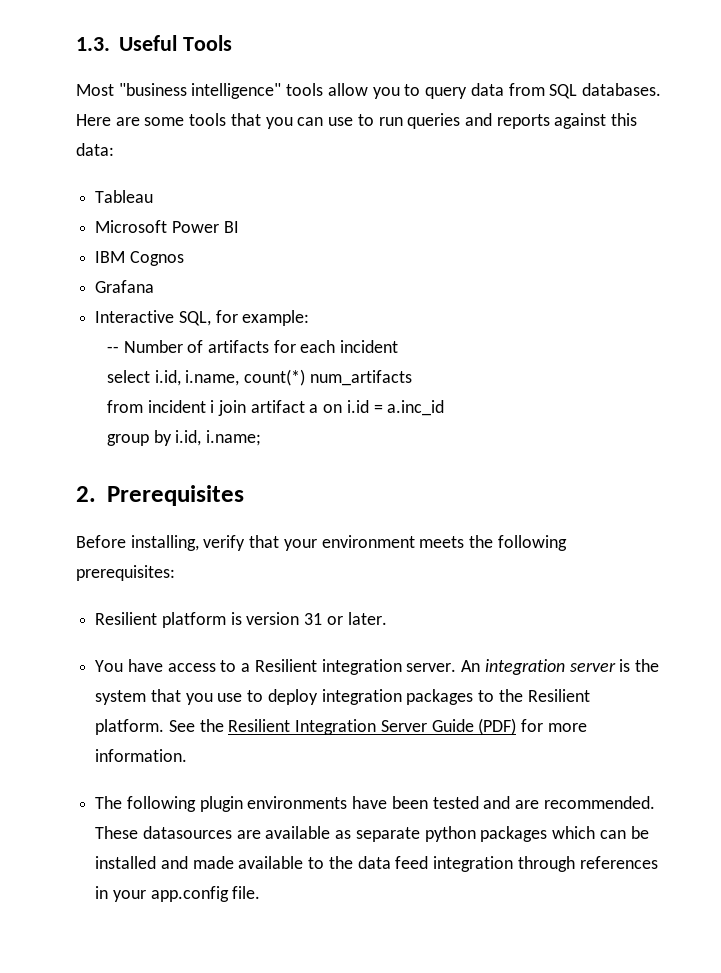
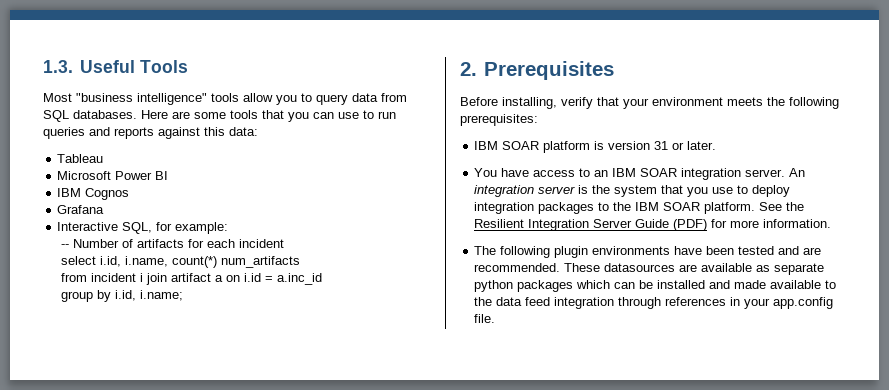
[95,612,158,625] Resilient -> [474,141,540,150] IBM SOAR
[241,659,317,672] a Resilient -> [594,168,678,177] an IBM SOAR
[527,689,590,702] Resilient -> [635,202,701,211] IBM SOAR

